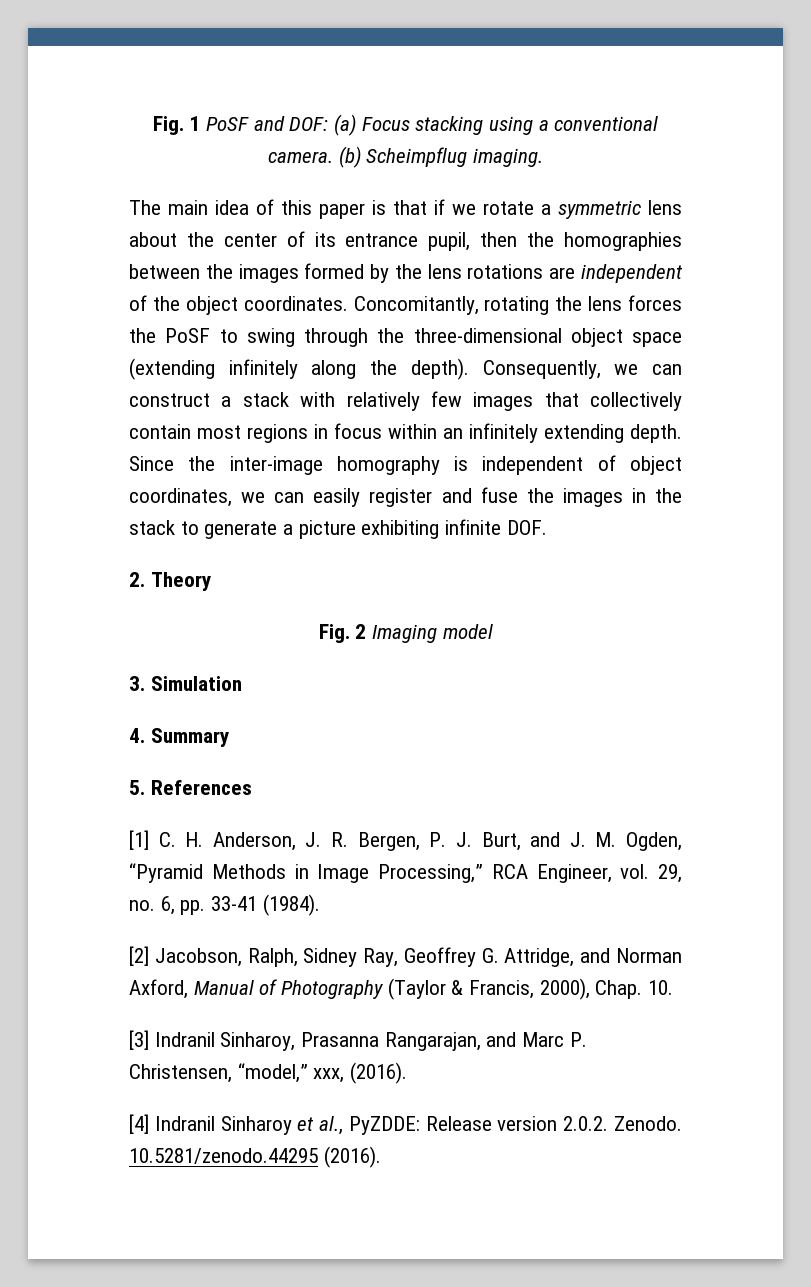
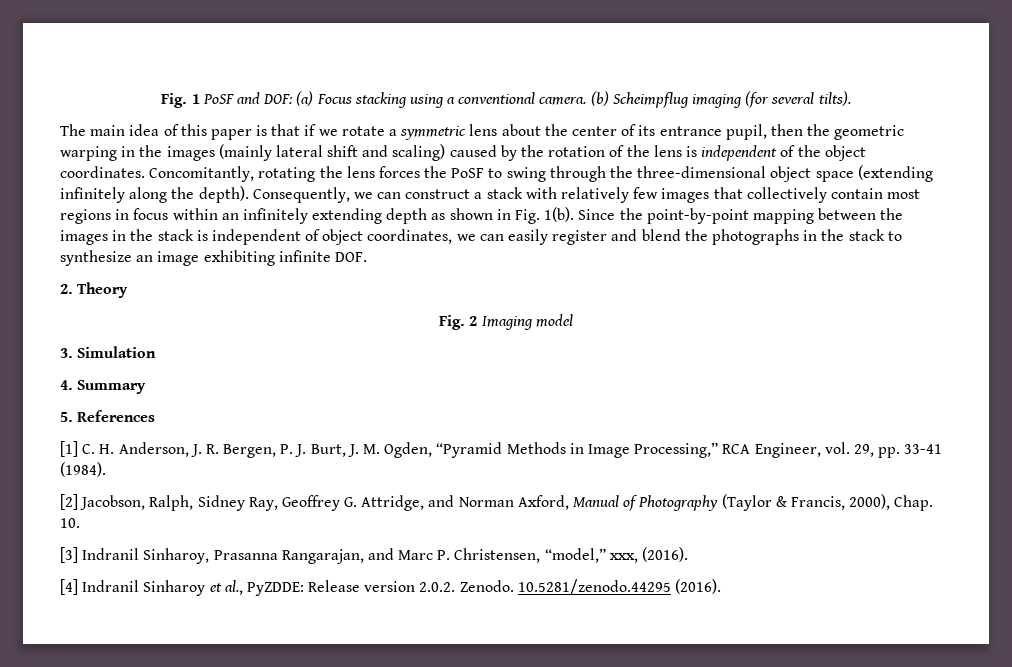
[473,148,544,167] imaging. -> [692,91,851,108] imaging (for several tilts).
[564,232,683,251] [129,263,576,283] homographies between the images formed by the lens rotations are -> [834,125,905,140] [60,144,697,161] geometric warping in the images (mainly lateral shift and scaling) caused by the rotation of the lens is
[630,424,682,443] [129,456,440,475] depth. Since the inter-image homography -> [386,207,904,224] [60,229,194,245] depth as shown in Fig. 1(b). Since the point-by-point mapping between the images in the stack
[480,487,623,507] fuse the images -> [641,229,799,245] blend the photographs
[204,520,356,539] generate a picture -> [60,250,200,266] synthesize an image
[530,832,561,847] and -> (346, 450) none
[129,896,175,915] no. 6, -> (874, 450) none

